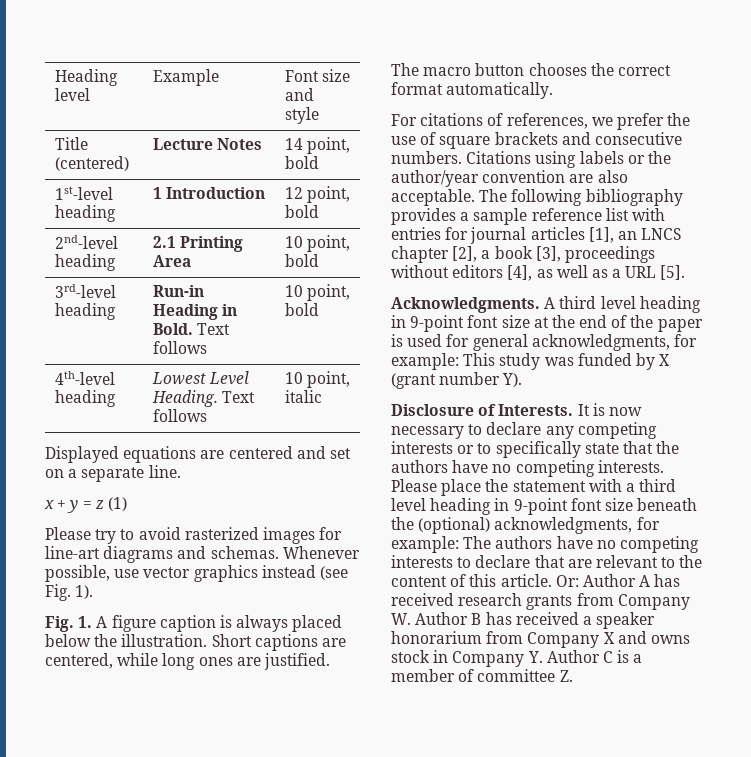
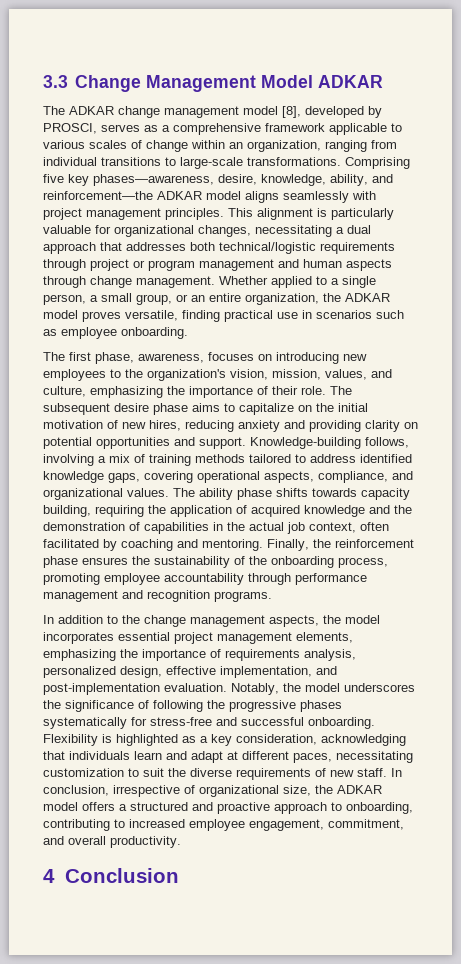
[54,69,118,86] [54,88,90,101] [152,69,219,86] [284,69,350,82] [284,88,314,101] [284,107,319,124] [54,137,88,150] [54,156,129,171] [152,138,262,150] [284,137,350,154] [284,156,319,169] [54,186,113,200] [54,205,116,222] [152,187,265,199] [284,186,350,203] [284,205,319,218] [54,235,118,249] [54,254,116,271] [152,236,243,252] [152,255,191,267] [284,235,350,252] [284,254,319,267] [54,284,116,298] [54,303,116,320] [152,285,204,297] [152,304,237,320] [152,323,230,335] [152,341,207,354] [284,284,350,301] [284,303,319,316] [54,371,115,385] [54,390,116,407] [151,371,249,385] [151,390,255,407] [152,409,207,422] [284,371,350,388] [284,390,322,403] [45,446,351,463] [45,465,181,482] [44,497,127,513] [45,527,343,544] [45,546,360,563] [45,565,348,582] [45,584,94,601] [45,615,343,632] [45,634,346,651] [45,653,330,670] [391,63,671,76] [391,82,554,99] [391,113,691,130] [391,132,682,149] [391,151,671,168] [391,170,628,187] [391,189,683,206] [391,208,665,225] [391,227,682,244] [391,246,655,263] [391,265,686,281] [391,296,701,313] [391,315,703,332] [391,334,697,351] [391,353,671,370] [391,372,523,389] [391,403,642,416] [391,422,657,439] [391,441,680,458] [391,460,664,477] [391,479,677,496] [391,498,698,515] [391,517,660,534] [391,536,699,553] [391,555,703,568] [391,574,681,587] [391,593,690,610] [391,612,656,629] [391,631,690,648] [391,650,643,667] [391,669,573,682] Heading level | Example | Font size and style // Title (centered) | Lecture Notes | 14 point, bold // 1st-level heading | 1 Introduction | 12 point, bold // 2nd-level heading | 2.1 Printing Area | 10 point, bold // 3rd-level heading | Run-in Heading in Bold. Text follows | 10 point, bold // 4th-level heading | Lowest Level Heading. Text follows | 10 point, italic // Displayed equations are centered and set on a separate line. // x + y = z (1) // Please try to avoid rasterized images for line-art diagrams and schemas. Whenever possible, use vector graphics instead (see Fig. 1). // Fig. 1. A figure caption is always placed below the illustration. Short captions are centered, while long ones are justified. The macro button chooses the correct format automatically. // For citations of references, we prefer the use of square brackets and consecutive numbers. Citations using labels or the author/year convention are also acceptable. The following bibliography provides a sample reference list with entries for journal articles [1], an LNCS chapter [2], a book [3], proceedings without editors [4], as well as a URL [5]. // Acknowledgments. A third level heading in 9-point font size at the end of the paper is used for general acknowledgments, for example: This study was funded by X (grant number Y). // Disclosure of Interests. It is now necessary to declare any competing interests or to specifically state that the authors have no competing interests. Please place the statement with a third level heading in 9-point font size beneath the (optional) acknowledgments, for example: The authors have no competing interests to declare that are relevant to the content of this article. Or: Author A has received research grants from Company W. Author B has received a speaker honorarium from Company X and owns stock in Company Y. Author C is a member of committee Z. -> [43,75,383,92] [43,106,382,118] [43,123,402,135] [43,140,397,152] [43,157,410,169] [43,174,393,186] [43,191,376,203] [43,208,394,220] [43,225,371,237] [43,242,395,254] [43,259,392,271] [43,276,376,288] [43,293,390,305] [43,310,404,322] [43,327,188,339] [43,352,367,364] [43,369,392,381] [43,386,352,398] [43,403,368,415] [43,420,418,432] [43,437,409,449] [43,454,412,466] [43,471,413,483] [43,488,410,500] [43,505,412,517] [43,522,389,534] [43,539,414,551] [43,556,388,568] [43,573,367,585] [43,590,272,602] [43,615,380,627] [43,632,353,644] [43,649,356,661] [43,666,337,678] [43,683,415,695] [43,700,342,712] [43,717,375,729] [43,734,406,746] [43,751,413,763] [43,768,402,780] [43,785,382,797] [43,802,413,814] [43,819,404,831] [43,836,181,848] [43,868,180,883] 3.3 Change Management Model ADKAR // The ADKAR change management model [8], developed by PROSCI, serves as a comprehensive framework applicable to various scales of change within an organization, ranging from individual transitions to large-scale transformations. Comprising five key phases—awareness, desire, knowledge, ability, and reinforcement—the ADKAR model aligns seamlessly with project management principles. This alignment is particularly valuable for organizational changes, necessitating a dual approach that addresses both technical/logistic requirements through project or program management and human aspects through change management. Whether applied to a single person, a small group, or an entire organization, the ADKAR model proves versatile, finding practical use in scenarios such as employee onboarding. // The first phase, awareness, focuses on introducing new employees to the organization's vision, mission, values, and culture, emphasizing the importance of their role. The subsequent desire phase aims to capitalize on the initial motivation of new hires, reducing anxiety and providing clarity on potential opportunities and support. Knowledge-building follows, involving a mix of training methods tailored to address identified knowledge gaps, covering operational aspects, compliance, and organizational values. The ability phase shifts towards capacity building, requiring the application of acquired knowledge and the demonstration of capabilities in the actual job context, often facilitated by coaching and mentoring. Finally, the reinforcement phase ensures the sustainability of the onboarding process, promoting employee accountability through performance management and recognition programs. // In addition to the change management aspects, the model incorporates essential project management elements, emphasizing the importance of requirements analysis, personalized design, effective implementation, and post-implementation evaluation. Notably, the model underscores the significance of following the progressive phases systematically for stress-free and successful onboarding. Flexibility is highlighted as a key consideration, acknowledging that individuals learn and adapt at different paces, necessitating customization to suit the diverse requirements of new staff. In conclusion, irrespective of organizational size, the ADKAR model offers a structured and proactive approach to onboarding, contributing to increased employee engagement, commitment, and overall productivity. // 4 Conclusion

